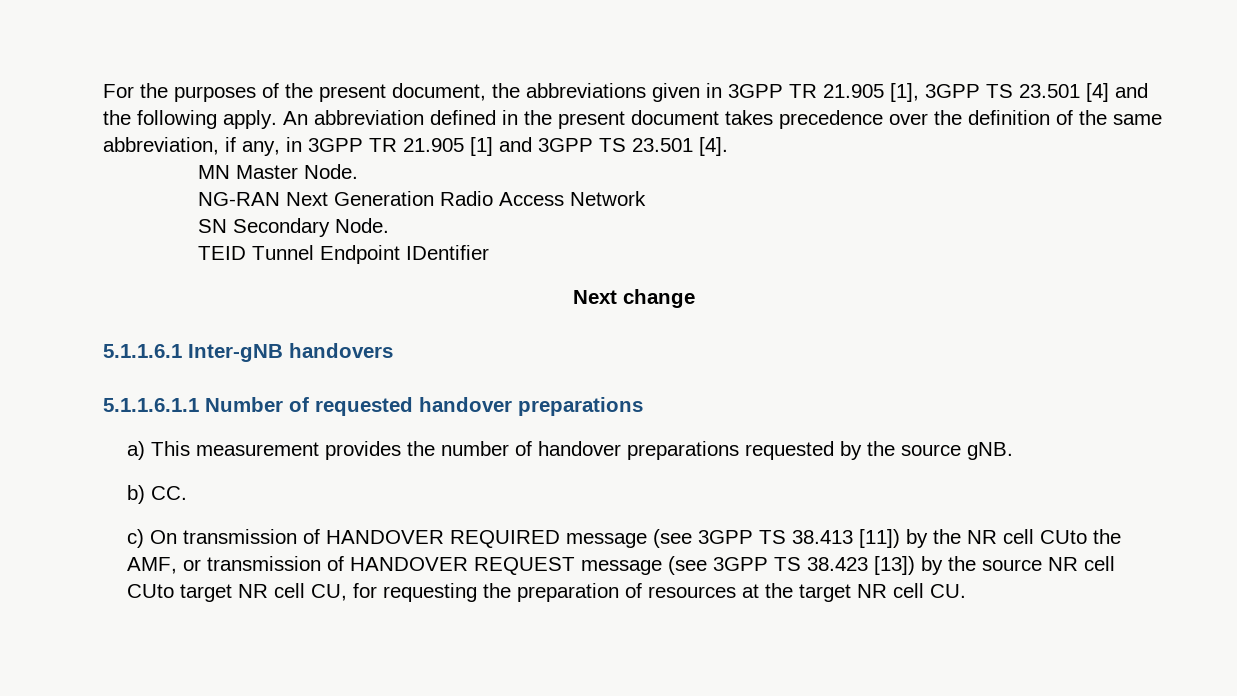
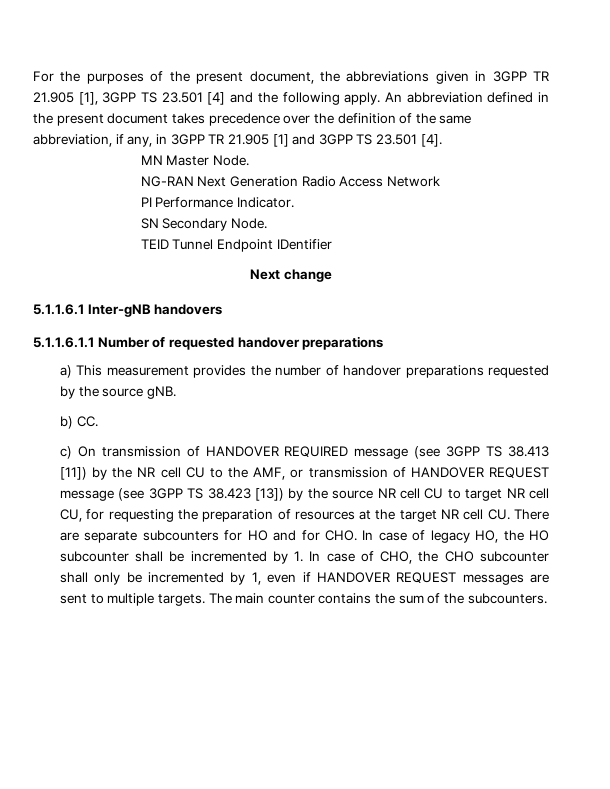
(647, 198) none -> [140,197,295,208] // PI Performance Indicator.
[1039,530,1087,544] CUto -> [185,467,223,478] CU to
[126,584,174,598] CUto -> [424,488,461,499] CU to
(966, 591) none -> [514,509,550,520] [59,530,550,543] [59,551,550,564] [59,572,549,585] [59,593,547,606] There are separate subcounters for HO and for CHO. In case of legacy HO, the HO subcounter shall be incremented by 1. In case of CHO, the CHO subcounter shall only be incremented by 1, even if HANDOVER REQUEST messages are sent to multiple targets. The main counter contains the sum of the subcounters.

